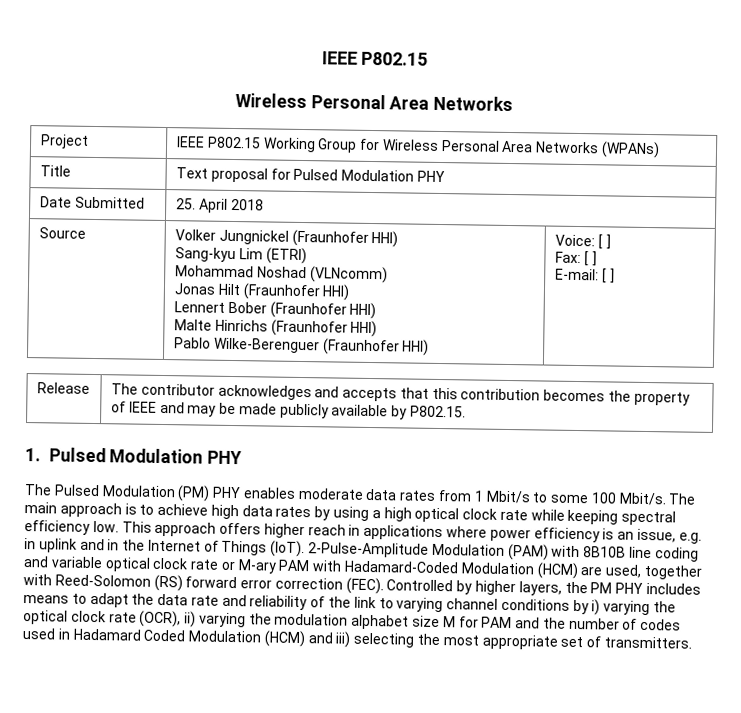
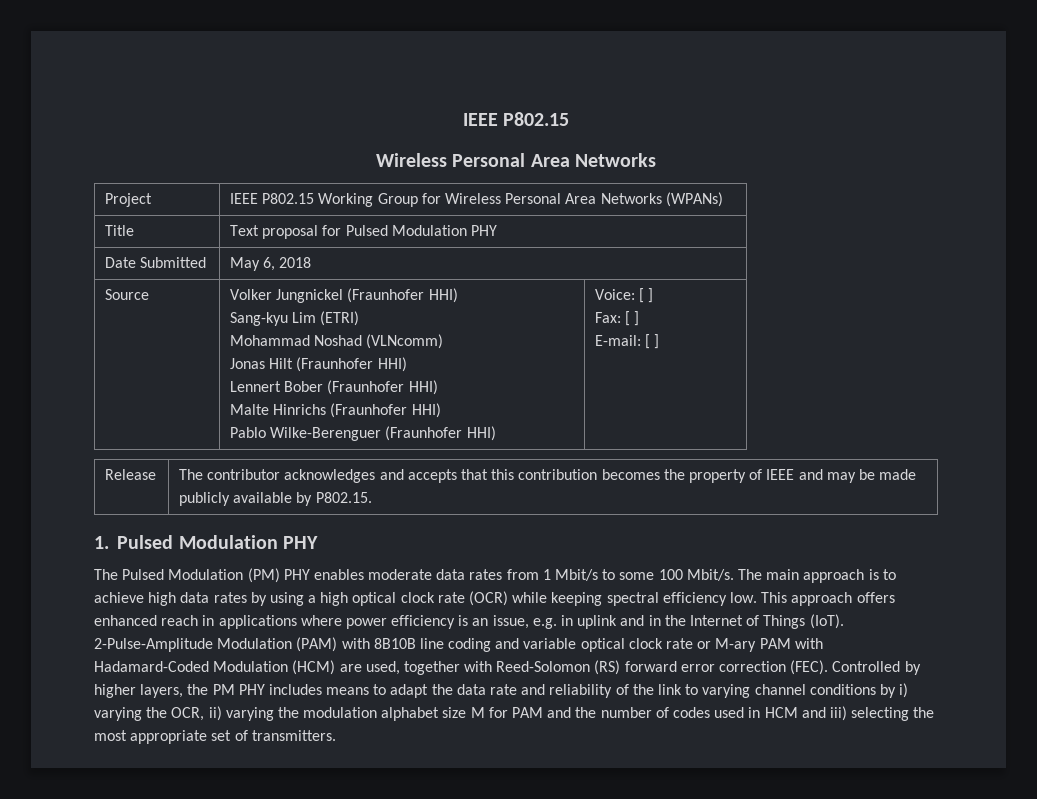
[175,198,228,213] 25. April -> [230,257,276,271] May 6,
(528, 515) none -> [469,591,509,606] (OCR)
[263,523,305,539] higher -> [94,615,157,626] enhanced
[23,609,182,628] optical clock rate (OCR), -> [171,707,205,721] OCR,
[72,628,306,648] Hadamard Coded Modulation (HCM) -> [764,707,798,718] HCM

